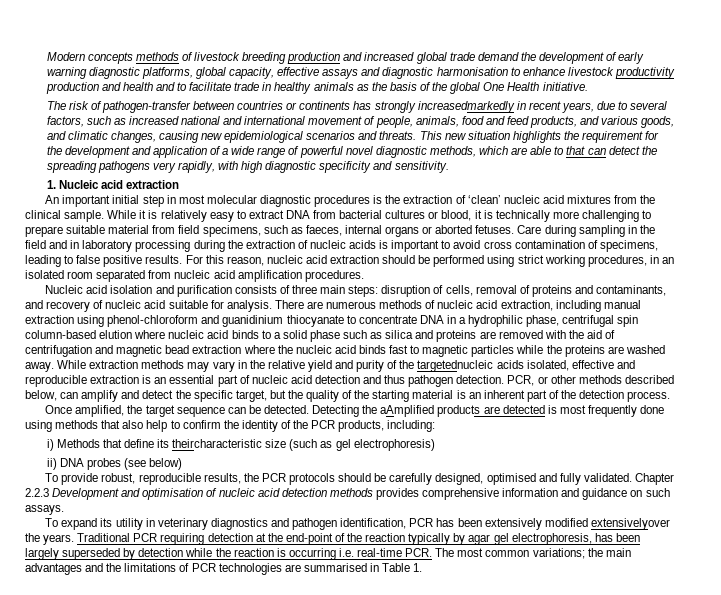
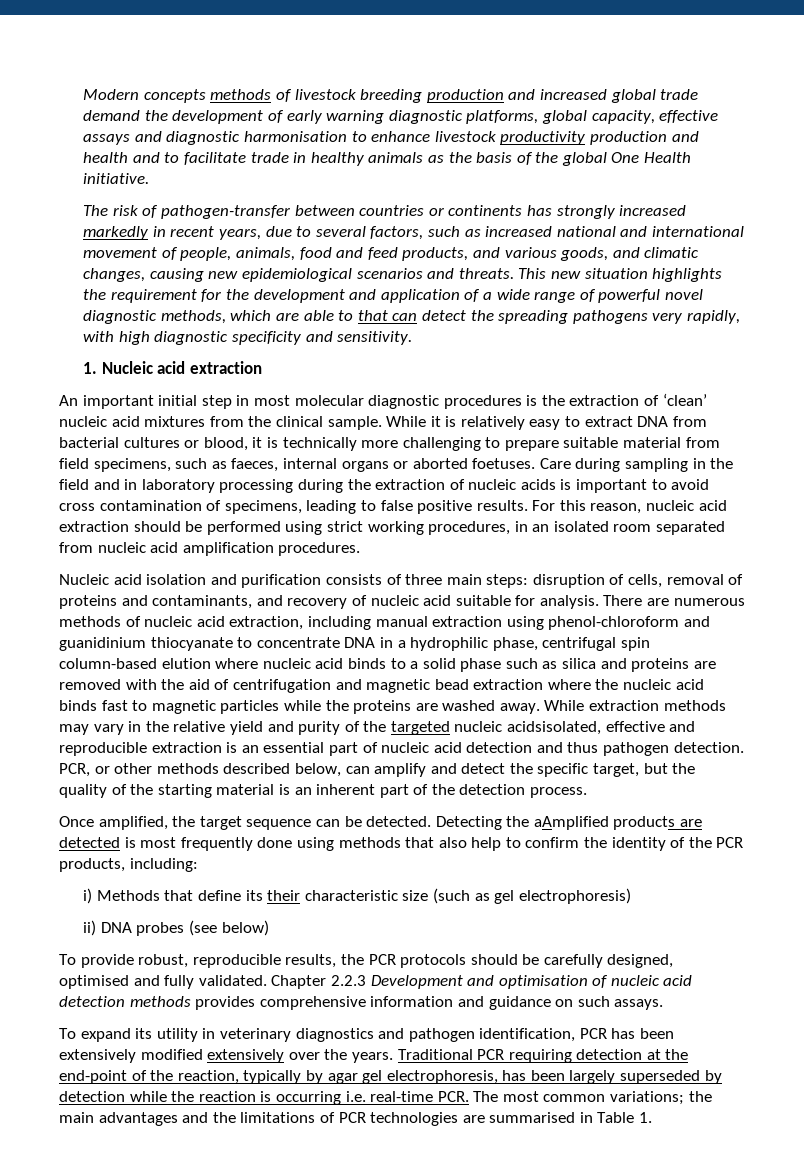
[417,101,515,113] increasedmarkedly -> [619,205,687,216] [83,226,149,240] increased markedly
[475,225,515,234] fetuses. -> [472,458,536,469] foetuses.
[417,360,569,372] targetednucleic acids isolated, -> [390,721,602,735] targeted nucleic acidsisolated,
[172,439,263,448] theircharacteristic -> [267,890,398,901] their characteristic
[590,518,670,530] extensivelyover -> [207,1049,320,1063] extensively over
[365,533,406,542] reaction -> [177,1070,239,1084] reaction,

